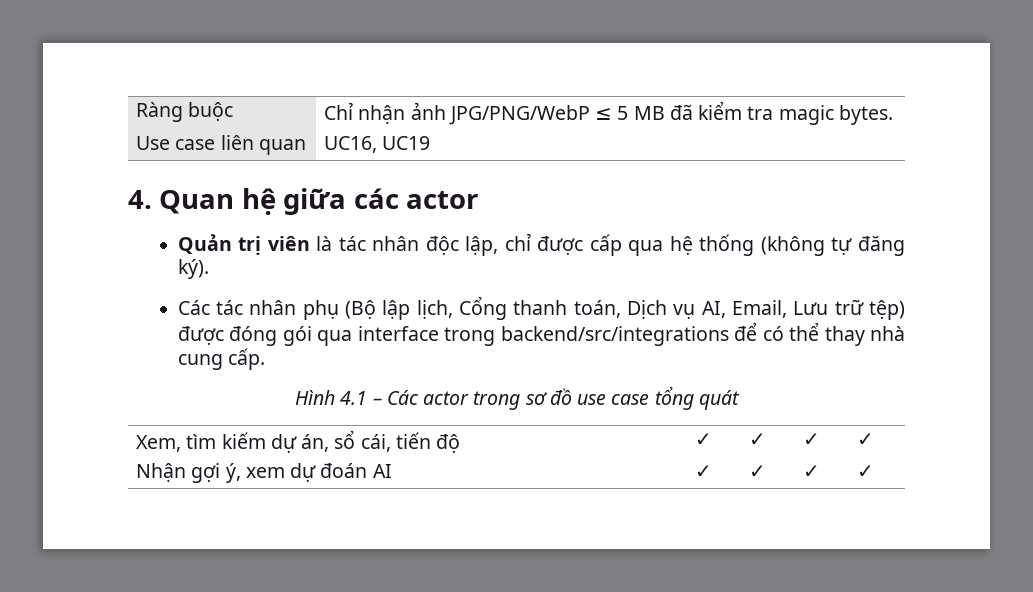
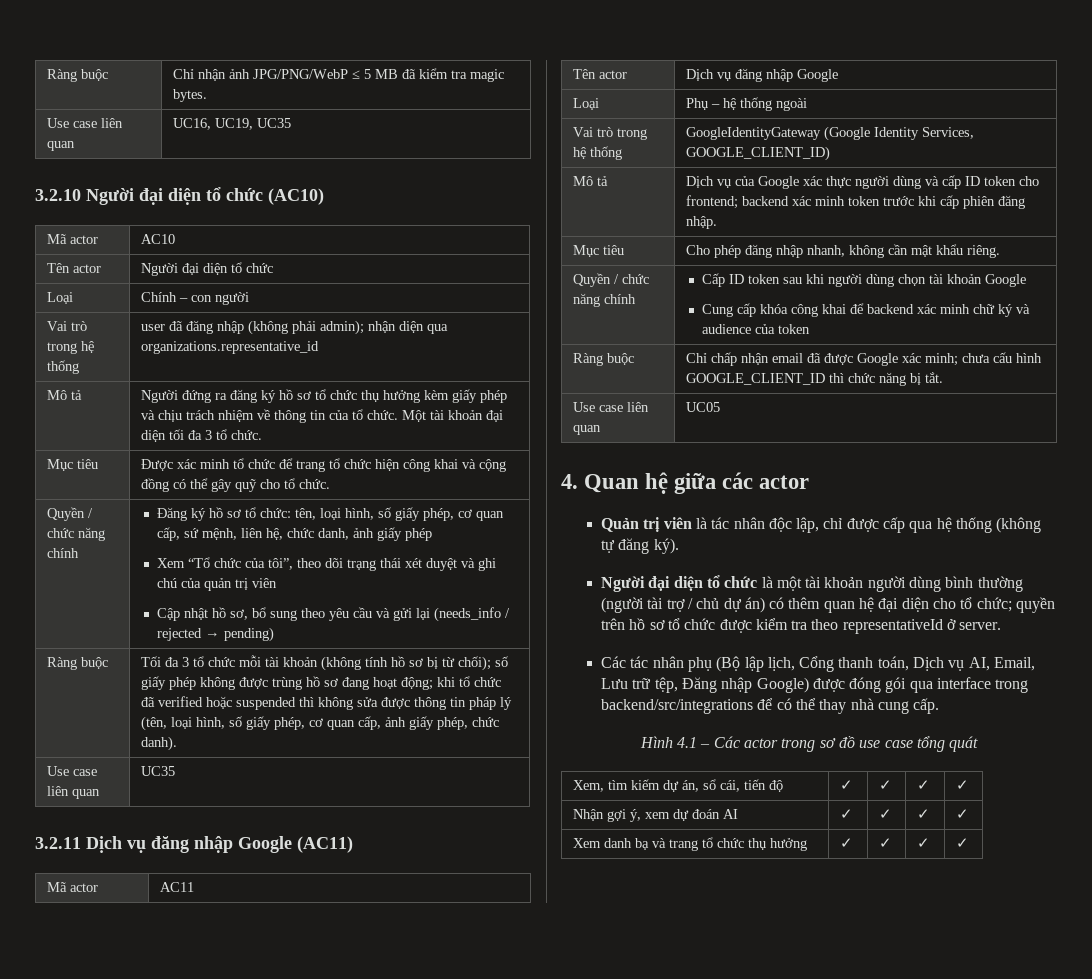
[382,136,431,150] UC19 -> [215,118,292,130] [35,187,324,205] [47,234,99,244] [141,234,176,244] [47,263,102,273] [141,262,274,276] [47,292,74,304] [141,292,250,305] [47,321,88,331] [47,341,95,354] [47,360,80,374] [141,320,449,335] [141,341,320,354] [47,390,83,400] [141,389,508,403] [141,409,504,423] [141,429,263,442] [47,459,99,471] [141,458,507,472] [141,478,331,492] [47,507,94,521] [47,527,106,541] [47,548,80,558] [157,507,505,521] [157,527,433,541] [157,557,497,571] [157,578,278,591] [157,607,511,622] [157,627,275,642] [47,657,109,670] [141,655,510,671] [141,676,502,690] [141,696,513,710] [141,716,500,731] [141,736,178,751] [47,766,98,776] [47,786,101,799] [141,766,176,776] [35,836,353,853] [47,882,99,892] [160,882,195,892] [573,69,628,79] [686,68,839,82] [573,98,600,110] [686,97,808,111] [573,127,648,140] [573,146,623,160] [686,126,975,141] [686,146,831,161] [573,176,609,186] [686,175,1040,189] [686,195,1026,209] [686,216,718,229] [573,245,625,257] [686,244,1001,258] [573,273,650,287] [573,293,637,307] [702,273,1027,287] [702,303,1031,317] [702,324,811,334] [573,353,635,366] [686,352,1043,366] [686,372,944,386] [573,402,650,412] [573,425,602,435] [686,402,721,412] UC19, UC35 // 3.2.10 Người đại diện tổ chức (AC10) // Mã actor | AC10 // Tên actor | Người đại diện tổ chức // Loại | Chính – con người // Vai trò trong hệ thống | user đã đăng nhập (không phải admin); nhận diện qua organizations.representative_id // Mô tả | Người đứng ra đăng ký hồ sơ tổ chức thụ hưởng kèm giấy phép và chịu trách nhiệm về thông tin của tổ chức. Một tài khoản đại diện tối đa 3 tổ chức. // Mục tiêu | Được xác minh tổ chức để trang tổ chức hiện công khai và cộng đồng có thể gây quỹ cho tổ chức. // Quyền / chức năng chính | Đăng ký hồ sơ tổ chức: tên, loại hình, số giấy phép, cơ quan cấp, sứ mệnh, liên hệ, chức danh, ảnh giấy phép // Xem “Tổ chức của tôi”, theo dõi trạng thái xét duyệt và ghi chú của quản trị viên // Cập nhật hồ sơ, bổ sung theo yêu cầu và gửi lại (needs_info / rejected → pending) // Ràng buộc | Tối đa 3 tổ chức mỗi tài khoản (không tính hồ sơ bị từ chối); số giấy phép không được trùng hồ sơ đang hoạt động; khi tổ chức đã verified hoặc suspended thì không sửa được thông tin pháp lý (tên, loại hình, số giấy phép, cơ quan cấp, ảnh giấy phép, chức danh). // Use case liên quan | UC35 // 3.2.11 Dịch vụ đăng nhập Google (AC11) // Mã actor | AC11 // Tên actor | Dịch vụ đăng nhập Google // Loại | Phụ – hệ thống ngoài // Vai trò trong hệ thống | GoogleIdentityGateway (Google Identity Services, GOOGLE_CLIENT_ID) // Mô tả | Dịch vụ của Google xác thực người dùng và cấp ID token cho frontend; backend xác minh token trước khi cấp phiên đăng nhập. // Mục tiêu | Cho phép đăng nhập nhanh, không cần mật khẩu riêng. // Quyền / chức năng chính | Cấp ID token sau khi người dùng chọn tài khoản Google // Cung cấp khóa công khai để backend xác minh chữ ký và audience của token // Ràng buộc | Chỉ chấp nhận email đã được Google xác minh; chưa cấu hình GOOGLE_CLIENT_ID thì chức năng bị tắt. // Use case liên quan | UC05
(209, 269) none -> [600,575,1023,592] [600,597,1056,613] [600,618,1002,634] // Người đại diện tổ chức là một tài khoản người dùng bình thường (người tài trợ / chủ dự án) có thêm quan hệ đại diện cho tổ chức; quyền trên hồ sơ tổ chức được kiểm tra theo representativeId ở server.
[868,300,905,320] tệp) -> [654,677,809,693] tệp, Đăng nhập Google)
(875, 471) none -> [573,837,808,851] [840,838,854,848] [879,838,893,848] [917,838,931,848] [956,838,970,848] // Xem danh bạ và trang tổ chức thụ hưởng | ✓ | ✓ | ✓ | ✓

